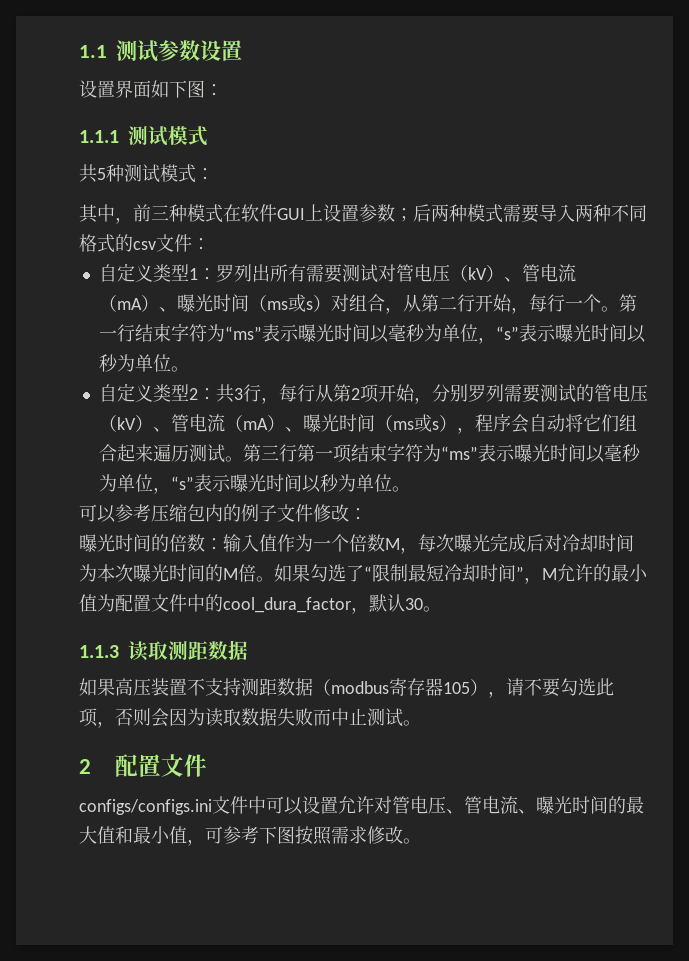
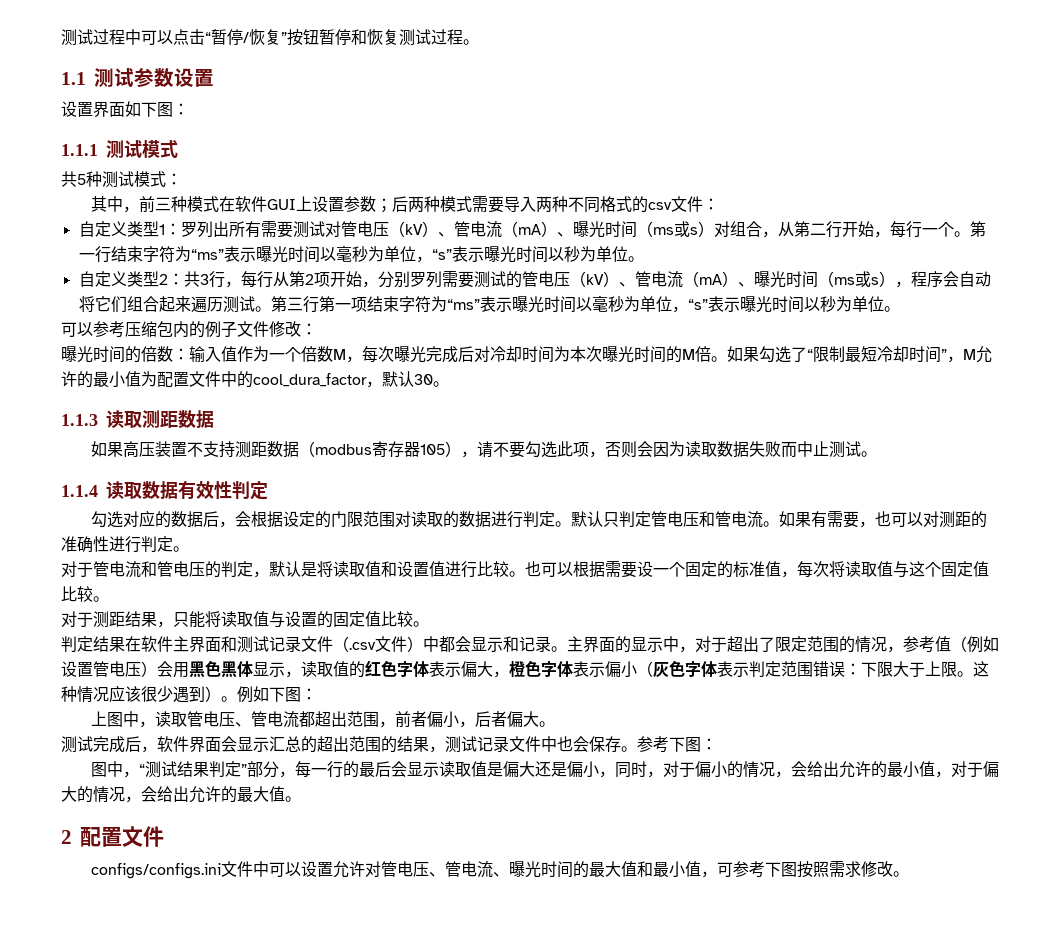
(79, 51) none -> [61,29,479,46] 测试过程中可以点击“暂停/恢复”按钮暂停和恢复测试过程。 //
(421, 723) none -> [61,480,268,500] [90,510,987,528] [61,536,189,553] [61,561,989,578] [61,586,109,602] [61,611,429,628] [61,636,999,653] [61,660,989,678] [61,685,317,703] [90,711,555,728] [61,736,717,753] [90,761,999,778] [61,786,301,803] // 1.1.4读取数据有效性判定 // 勾选对应的数据后，会根据设定的门限范围对读取的数据进行判定。默认只判定管电压和管电流。如果有需要，也可以对测距的准确性进行判定。 // 对于管电流和管电压的判定，默认是将读取值和设置值进行比较。也可以根据需要设一个固定的标准值，每次将读取值与这个固定值比较。 // 对于测距结果，只能将读取值与设置的固定值比较。 // 判定结果在软件主界面和测试记录文件（.csv文件）中都会显示和记录。主界面的显示中，对于超出了限定范围的情况，参考值（例如设置管电压）会用黑色黑体显示，读取值的红色字体表示偏大，橙色字体表示偏小（灰色字体表示判定范围错误：下限大于上限。这种情况应该很少遇到）。例如下图： // 上图中，读取管电压、管电流都超出范围，前者偏小，后者偏大。 // 测试完成后，软件界面会显示汇总的超出范围的结果，测试记录文件中也会保存。参考下图： // 图中，“测试结果判定”部分，每一行的最后会显示读取值是偏大还是偏小，同时，对于偏小的情况，会给出允许的最小值，对于偏大的情况，会给出允许的最大值。

